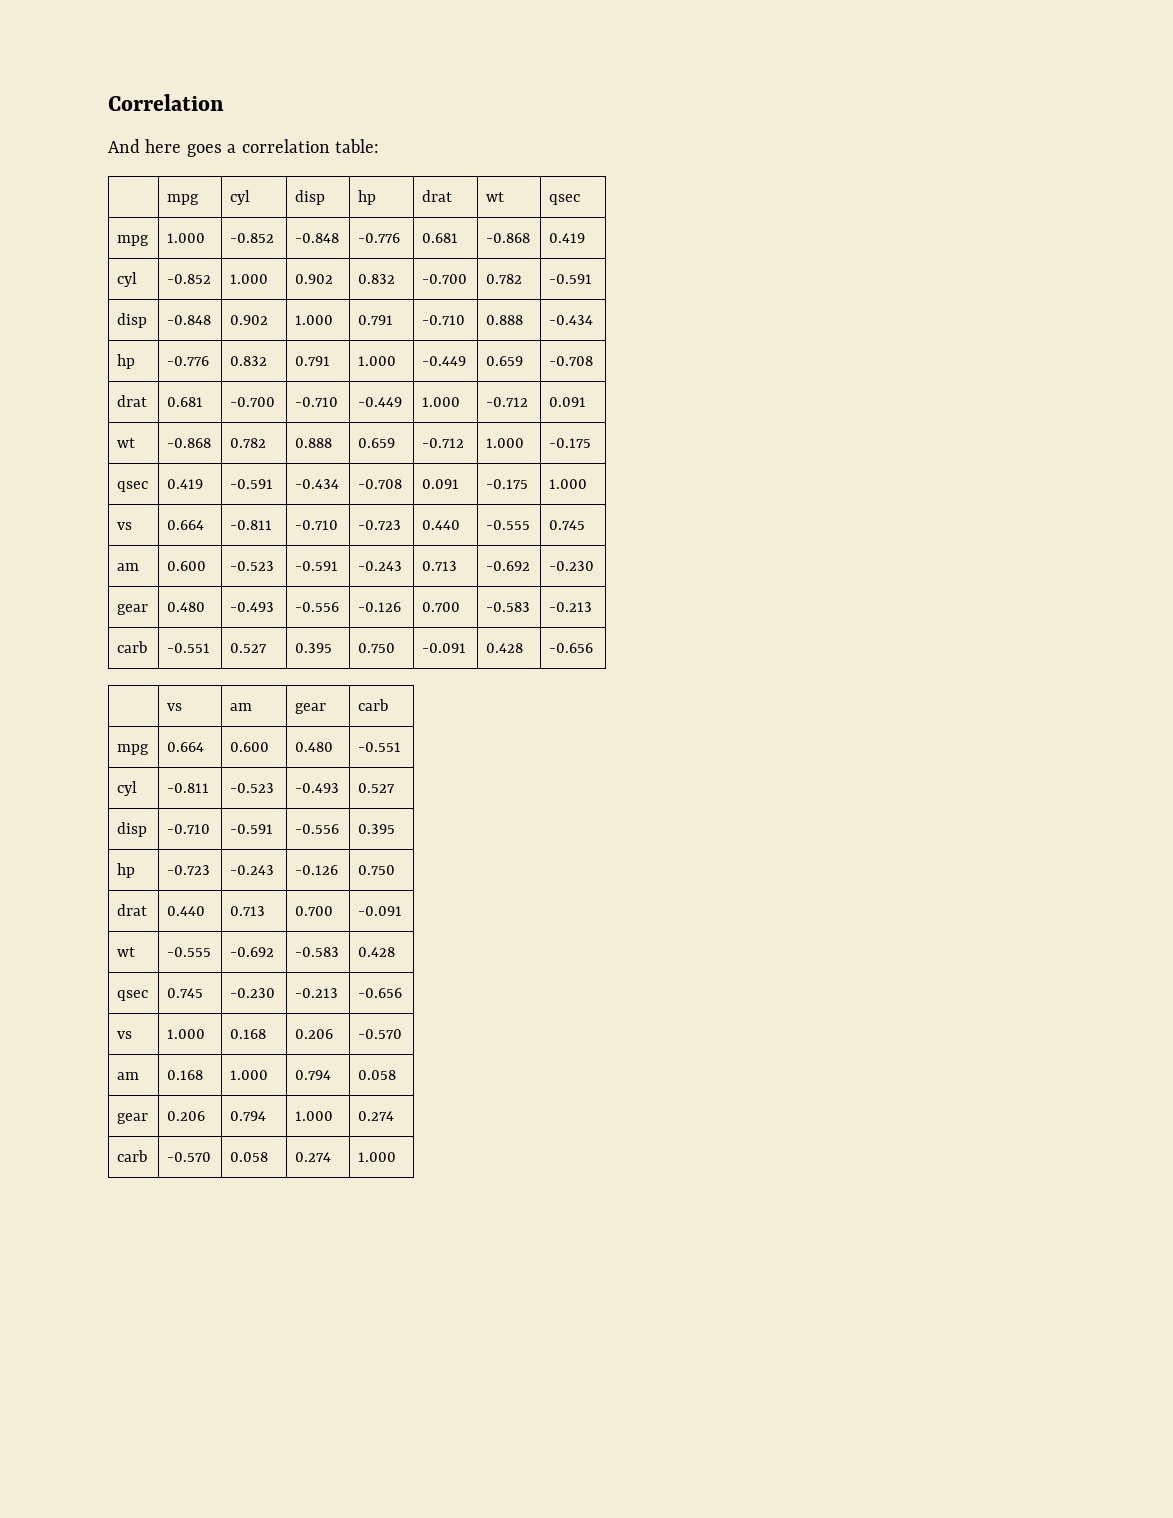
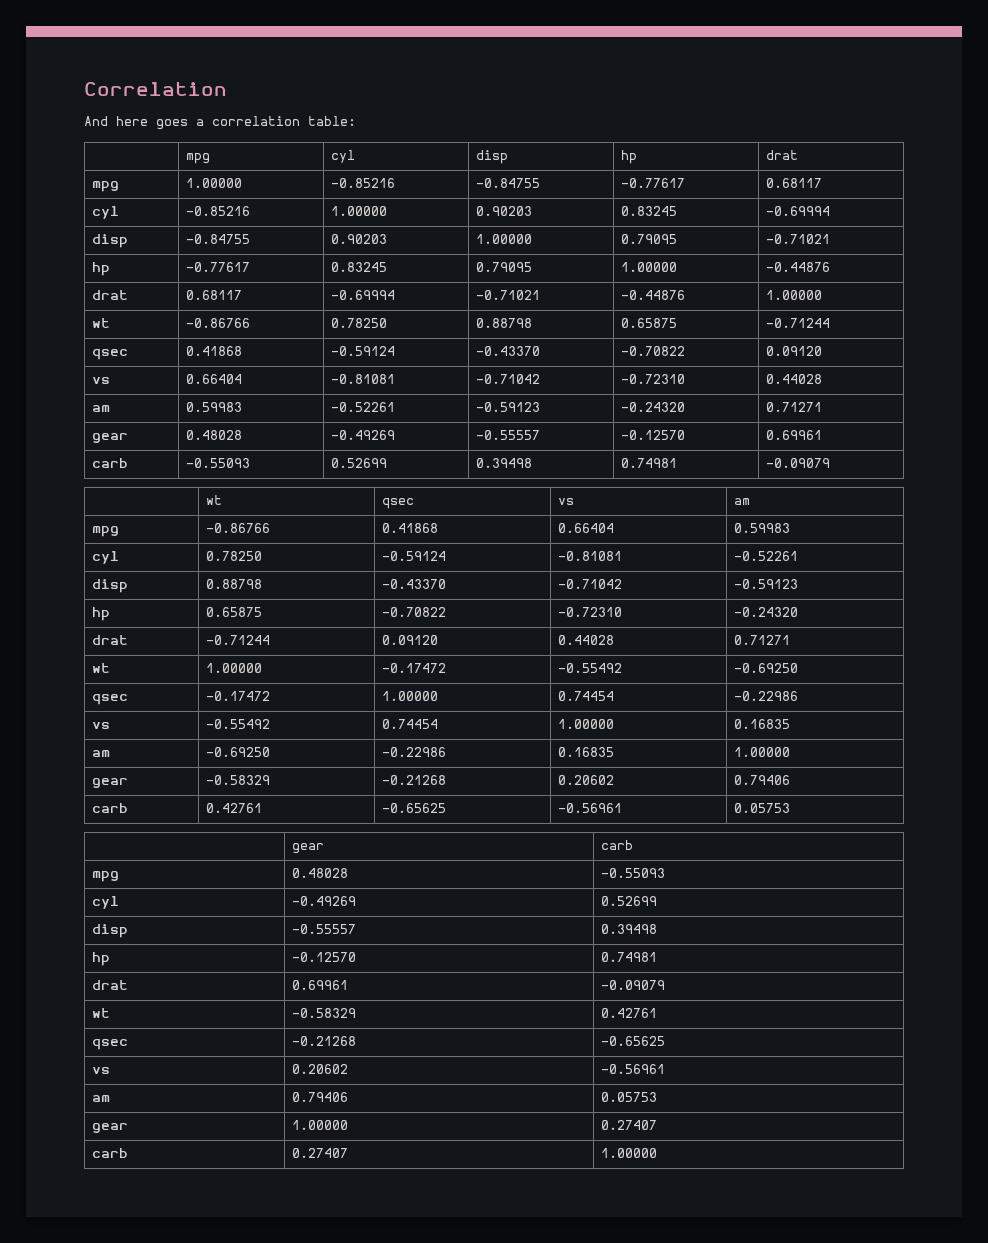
[486,192,505,202] [549,194,581,205] [117,235,150,246] [167,233,206,243] [230,233,275,243] [295,233,340,243] [358,233,401,243] [422,233,459,243] [486,233,531,243] [549,233,586,243] [117,272,138,287] [167,274,212,284] [230,274,269,284] [295,274,334,284] [358,274,396,284] [422,274,468,284] [486,274,523,284] [549,274,593,284] [117,313,148,328] [167,315,212,325] [230,315,269,325] [295,315,334,325] [358,315,394,325] [422,315,466,325] [486,315,524,325] [549,315,594,325] [117,354,136,369] [167,356,210,366] [230,356,268,366] [295,356,331,366] [358,356,397,366] [422,356,467,366] [486,356,524,366] [549,356,594,366] [117,395,148,407] [167,397,204,407] [230,397,276,407] [295,397,339,407] [358,397,403,407] [422,397,461,407] [486,397,529,407] [549,397,587,407] [117,438,136,448] [167,438,212,448] [230,438,267,448] [295,438,333,448] [358,438,396,448] [422,438,465,448] [486,438,525,448] [549,438,592,448] [117,481,149,492] [167,479,204,489] [230,479,274,489] [295,479,340,489] [358,479,403,489] [422,479,460,489] [486,479,529,489] [549,479,588,489] [117,522,133,530] [167,520,205,530] [230,520,273,530] [295,520,339,530] [358,520,402,530] [422,520,461,530] [486,520,531,530] [549,520,586,530] [117,563,140,571] [167,561,207,571] [230,561,275,571] [295,561,339,571] [358,561,403,571] [422,561,458,571] [486,561,531,571] [549,561,595,571] [117,604,149,615] [167,602,206,612] [230,602,275,612] [295,602,340,612] [358,602,402,612] [422,602,461,612] [486,602,531,612] [549,602,593,612] [117,641,149,653] [167,643,211,653] [230,643,268,653] [295,643,333,653] [358,643,396,653] [422,643,467,653] [486,643,524,653] [549,643,594,653] [167,703,183,711] [230,703,253,711] [295,703,327,714] [358,699,390,711] [117,744,150,755] [167,742,205,752] [230,742,270,752] [295,742,334,752] [358,742,402,752] [117,781,138,796] [167,783,210,793] [230,783,275,793] [295,783,340,793] [358,783,396,793] [117,822,148,837] [167,824,211,834] [230,824,274,834] [295,824,340,834] [358,824,396,834] [117,863,136,878] [167,865,211,875] [230,865,275,875] [295,865,339,875] [358,865,396,875] [117,904,148,916] [167,906,206,916] [230,906,266,916] [295,906,334,916] [358,906,403,916] [117,947,136,957] [167,947,212,957] [230,947,275,957] [295,947,340,957] [358,947,396,957] [117,990,149,1001] [167,988,204,998] [230,988,276,998] [295,988,339,998] [358,988,403,998] [117,1031,133,1039] [167,1029,206,1039] [230,1029,267,1039] [295,1029,334,1039] [358,1029,403,1039] [117,1072,140,1080] [167,1070,204,1080] [230,1070,269,1080] [295,1070,332,1080] [358,1070,397,1080] [117,1113,149,1124] [167,1111,206,1121] [230,1111,267,1121] [295,1111,334,1121] [358,1111,395,1121] [117,1150,149,1162] [167,1152,212,1162] [230,1152,269,1162] [295,1152,332,1162] [358,1152,397,1162] | wt | qsec // mpg | 1.000 | -0.852 | -0.848 | -0.776 | 0.681 | -0.868 | 0.419 // cyl | -0.852 | 1.000 | 0.902 | 0.832 | -0.700 | 0.782 | -0.591 // disp | -0.848 | 0.902 | 1.000 | 0.791 | -0.710 | 0.888 | -0.434 // hp | -0.776 | 0.832 | 0.791 | 1.000 | -0.449 | 0.659 | -0.708 // drat | 0.681 | -0.700 | -0.710 | -0.449 | 1.000 | -0.712 | 0.091 // wt | -0.868 | 0.782 | 0.888 | 0.659 | -0.712 | 1.000 | -0.175 // qsec | 0.419 | -0.591 | -0.434 | -0.708 | 0.091 | -0.175 | 1.000 // vs | 0.664 | -0.811 | -0.710 | -0.723 | 0.440 | -0.555 | 0.745 // am | 0.600 | -0.523 | -0.591 | -0.243 | 0.713 | -0.692 | -0.230 // gear | 0.480 | -0.493 | -0.556 | -0.126 | 0.700 | -0.583 | -0.213 // carb | -0.551 | 0.527 | 0.395 | 0.750 | -0.091 | 0.428 | -0.656 // | vs | am | gear | carb // mpg | 0.664 | 0.600 | 0.480 | -0.551 // cyl | -0.811 | -0.523 | -0.493 | 0.527 // disp | -0.710 | -0.591 | -0.556 | 0.395 // hp | -0.723 | -0.243 | -0.126 | 0.750 // drat | 0.440 | 0.713 | 0.700 | -0.091 // wt | -0.555 | -0.692 | -0.583 | 0.428 // qsec | 0.745 | -0.230 | -0.213 | -0.656 // vs | 1.000 | 0.168 | 0.206 | -0.570 // am | 0.168 | 1.000 | 0.794 | 0.058 // gear | 0.206 | 0.794 | 1.000 | 0.274 // carb | -0.570 | 0.058 | 0.274 | 1.000 -> [91,181,119,192] [185,178,242,188] [330,178,395,188] [475,178,540,188] [620,178,685,188] [765,178,822,188] [91,206,119,219] [185,206,250,216] [330,206,387,216] [475,206,532,216] [620,206,677,216] [765,206,830,216] [91,234,128,248] [185,234,250,244] [330,234,387,244] [475,234,532,244] [620,234,677,244] [765,234,830,244] [91,262,110,276] [185,262,250,272] [330,262,387,272] [475,262,532,272] [620,262,677,272] [765,262,830,272] [91,290,128,300] [185,290,242,300] [330,290,395,300] [475,290,540,300] [620,290,685,300] [765,290,822,300] [91,318,110,328] [185,318,250,328] [330,318,387,328] [475,318,532,328] [620,318,677,328] [765,318,830,328] [91,349,128,360] [185,346,242,356] [330,346,395,356] [475,346,540,356] [620,346,685,356] [765,346,822,356] [91,377,110,384] [185,374,242,384] [330,374,395,384] [475,374,540,384] [620,374,685,384] [765,374,822,384] [91,405,110,412] [185,402,242,412] [330,402,395,412] [475,402,540,412] [620,402,685,412] [765,402,822,412] [91,433,128,443] [185,430,242,440] [330,430,395,440] [475,430,540,440] [620,430,685,440] [765,430,822,440] [91,458,128,468] [185,458,250,468] [330,458,387,468] [475,458,532,468] [620,458,677,468] [765,458,830,468] [205,495,222,505] [381,498,414,509] [557,498,574,505] [733,498,750,505] [91,526,119,537] [205,523,270,533] [381,523,438,533] [557,523,614,533] [733,523,790,533] [91,551,119,564] [205,551,262,561] [381,551,446,561] [557,551,622,561] [733,551,798,561] [91,579,128,593] [205,579,262,589] [381,579,446,589] [557,579,622,589] [733,579,798,589] [91,607,110,621] [205,607,262,617] [381,607,446,617] [557,607,622,617] [733,607,798,617] [91,635,128,645] [205,635,270,645] [381,635,438,645] [557,635,614,645] [733,635,790,645] [91,663,110,673] [205,663,262,673] [381,663,446,673] [557,663,622,673] [733,663,798,673] [91,694,128,705] [205,691,270,701] [381,691,438,701] [557,691,614,701] [733,691,798,701] [91,722,110,729] [205,719,270,729] [381,719,438,729] [557,719,614,729] [733,719,790,729] [91,750,110,757] [205,747,270,757] [381,747,446,757] [557,747,614,757] [733,747,790,757] [91,778,128,788] [205,775,270,785] [381,775,446,785] [557,775,614,785] [733,775,790,785] [91,803,128,813] [205,803,262,813] [381,803,446,813] [557,803,622,813] [733,803,790,813] [291,843,324,854] [600,840,633,850] [91,871,119,882] [291,868,348,878] [600,868,665,878] [91,896,119,909] [291,896,356,906] [600,896,657,906] [91,924,128,938] [291,924,356,934] [600,924,657,934] [91,952,110,966] [291,952,356,962] [600,952,657,962] [91,980,128,990] [291,980,348,990] [600,980,665,990] [91,1008,110,1018] [291,1008,356,1018] [600,1008,657,1018] [91,1039,128,1050] [291,1036,356,1046] [600,1036,665,1046] [91,1067,110,1074] [291,1064,348,1074] [600,1064,665,1074] [91,1095,110,1102] [291,1092,348,1102] [600,1092,657,1102] [91,1123,128,1133] [291,1120,348,1130] [600,1120,657,1130] [91,1148,128,1158] [291,1148,348,1158] [600,1148,657,1158] // mpg | 1.00000 | -0.85216 | -0.84755 | -0.77617 | 0.68117 // cyl | -0.85216 | 1.00000 | 0.90203 | 0.83245 | -0.69994 // disp | -0.84755 | 0.90203 | 1.00000 | 0.79095 | -0.71021 // hp | -0.77617 | 0.83245 | 0.79095 | 1.00000 | -0.44876 // drat | 0.68117 | -0.69994 | -0.71021 | -0.44876 | 1.00000 // wt | -0.86766 | 0.78250 | 0.88798 | 0.65875 | -0.71244 // qsec | 0.41868 | -0.59124 | -0.43370 | -0.70822 | 0.09120 // vs | 0.66404 | -0.81081 | -0.71042 | -0.72310 | 0.44028 // am | 0.59983 | -0.52261 | -0.59123 | -0.24320 | 0.71271 // gear | 0.48028 | -0.49269 | -0.55557 | -0.12570 | 0.69961 // carb | -0.55093 | 0.52699 | 0.39498 | 0.74981 | -0.09079 // | wt | qsec | vs | am // mpg | -0.86766 | 0.41868 | 0.66404 | 0.59983 // cyl | 0.78250 | -0.59124 | -0.81081 | -0.52261 // disp | 0.88798 | -0.43370 | -0.71042 | -0.59123 // hp | 0.65875 | -0.70822 | -0.72310 | -0.24320 // drat | -0.71244 | 0.09120 | 0.44028 | 0.71271 // wt | 1.00000 | -0.17472 | -0.55492 | -0.69250 // qsec | -0.17472 | 1.00000 | 0.74454 | -0.22986 // vs | -0.55492 | 0.74454 | 1.00000 | 0.16835 // am | -0.69250 | -0.22986 | 0.16835 | 1.00000 // gear | -0.58329 | -0.21268 | 0.20602 | 0.79406 // carb | 0.42761 | -0.65625 | -0.56961 | 0.05753 // | gear | carb // mpg | 0.48028 | -0.55093 // cyl | -0.49269 | 0.52699 // disp | -0.55557 | 0.39498 // hp | -0.12570 | 0.74981 // drat | 0.69961 | -0.09079 // wt | -0.58329 | 0.42761 // qsec | -0.21268 | -0.65625 // vs | 0.20602 | -0.56961 // am | 0.79406 | 0.05753 // gear | 1.00000 | 0.27407 // carb | 0.27407 | 1.00000

